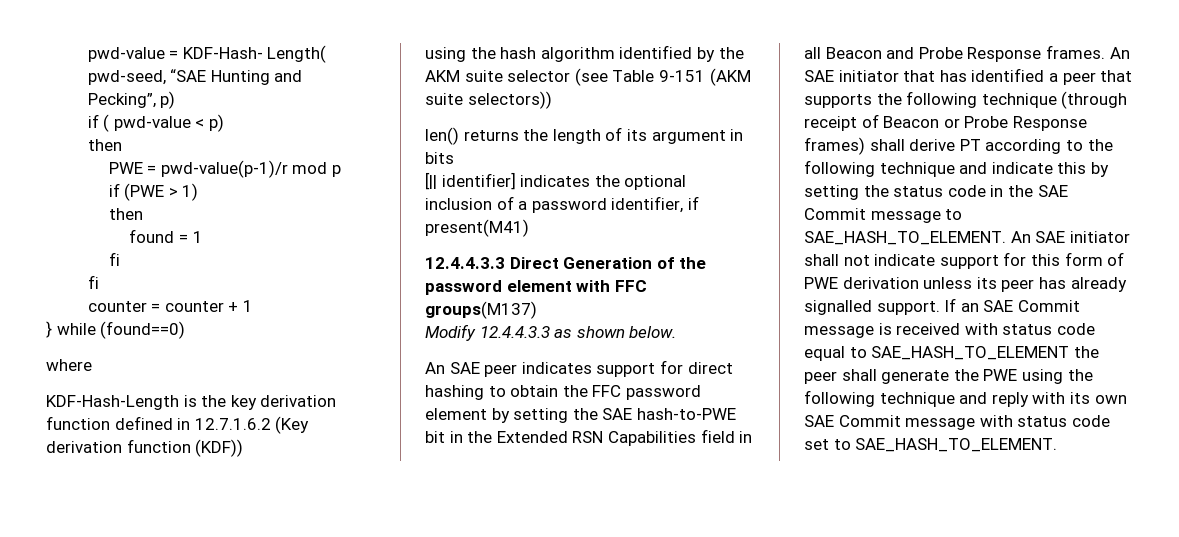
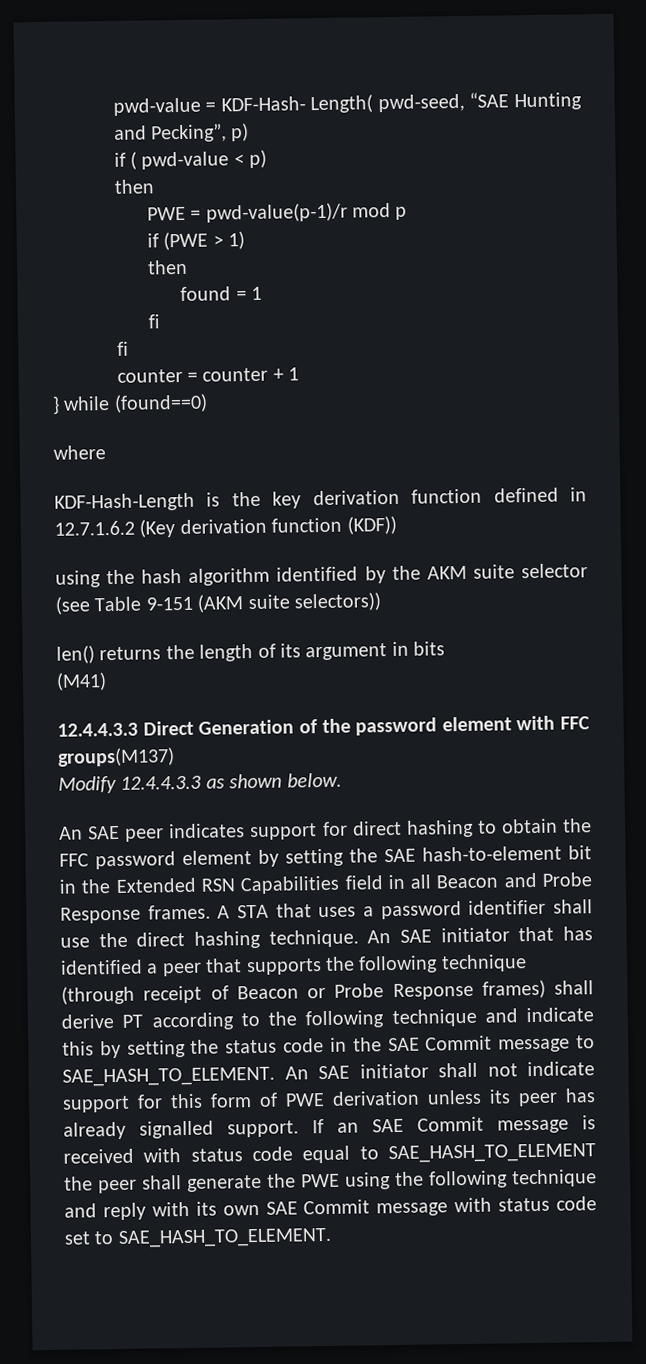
[425,172,687,190] [425,196,699,213] [425,219,529,237] [|| identifier] indicates the optional inclusion of a password identifier, if present(M41) -> [56,672,107,691] (M41)
[636,408,736,420] hash-to-PWE -> [422,845,562,862] hash-to-element
(1105, 52) none -> [217,899,593,920] [60,929,359,949] A STA that uses a password identifier shall use the direct hashing technique.

